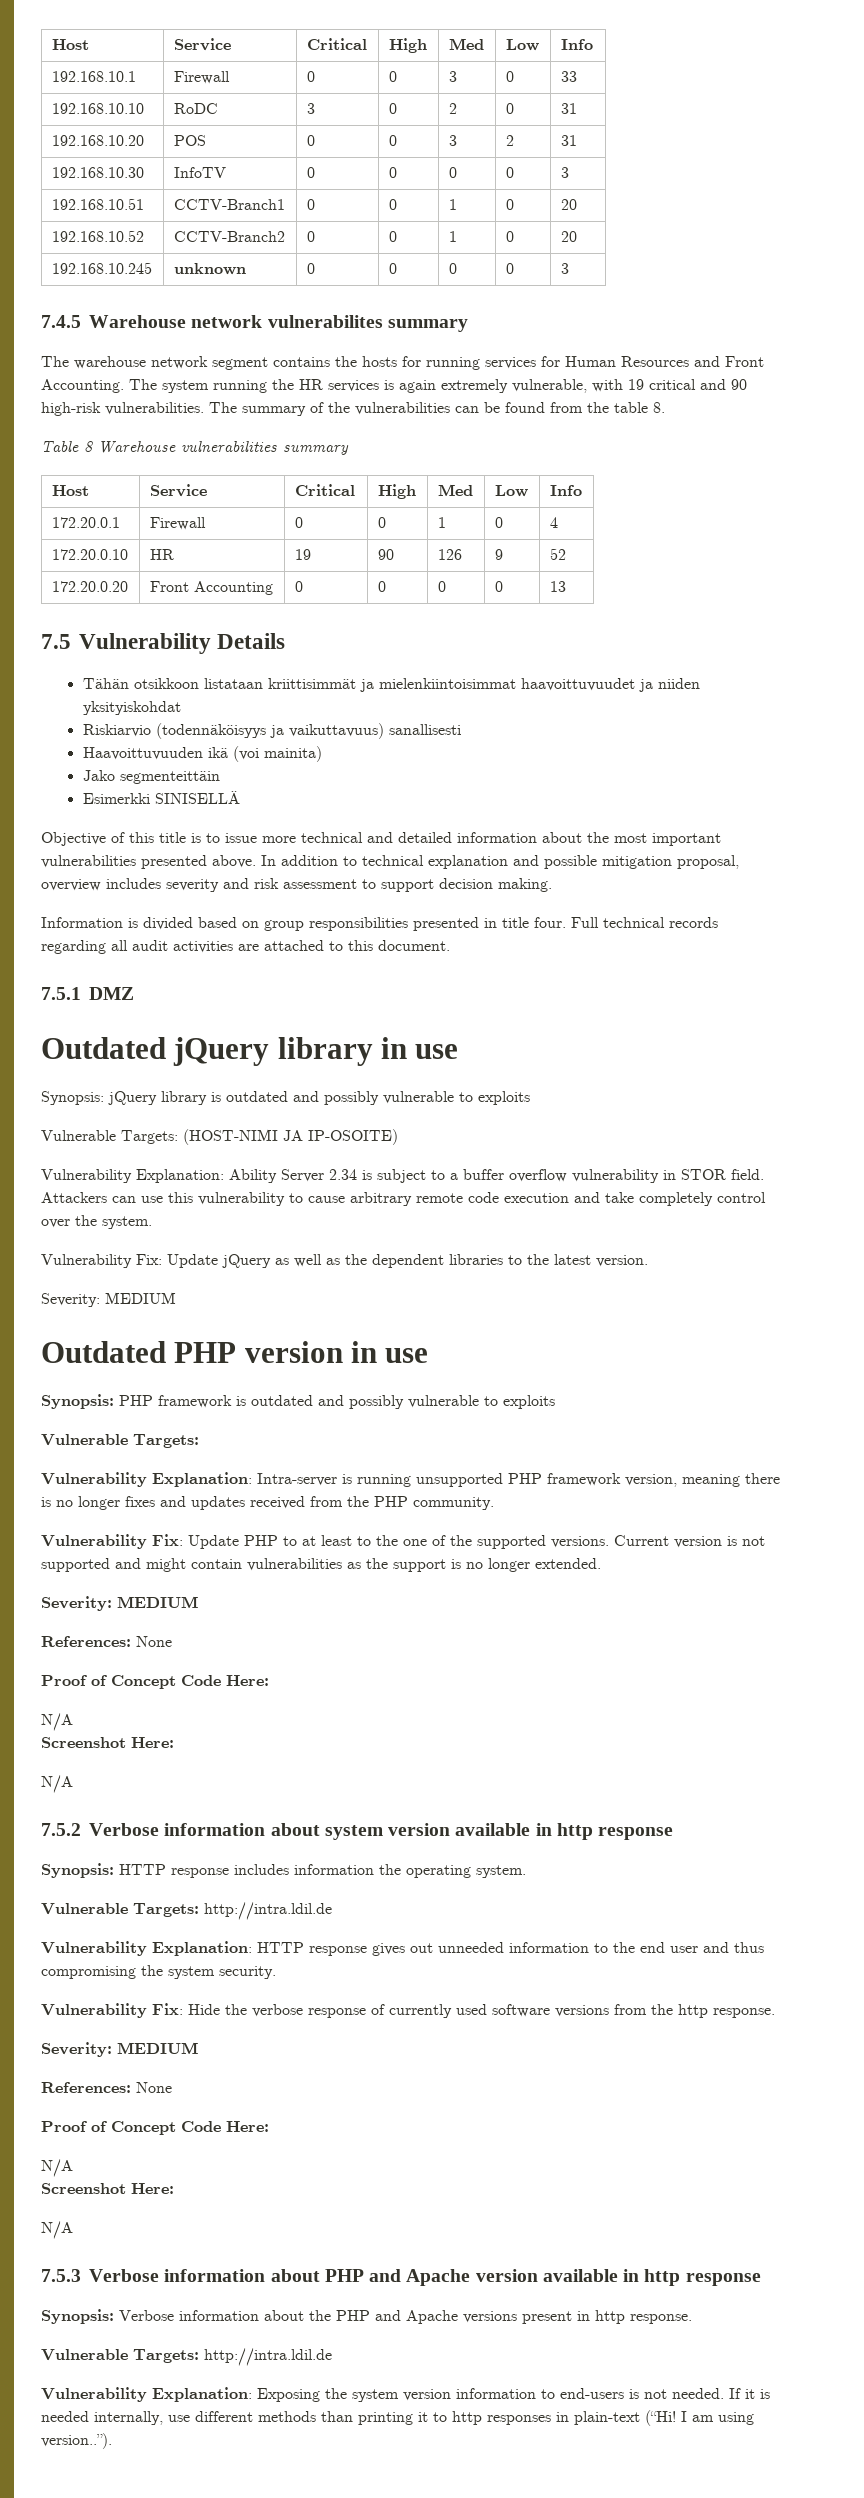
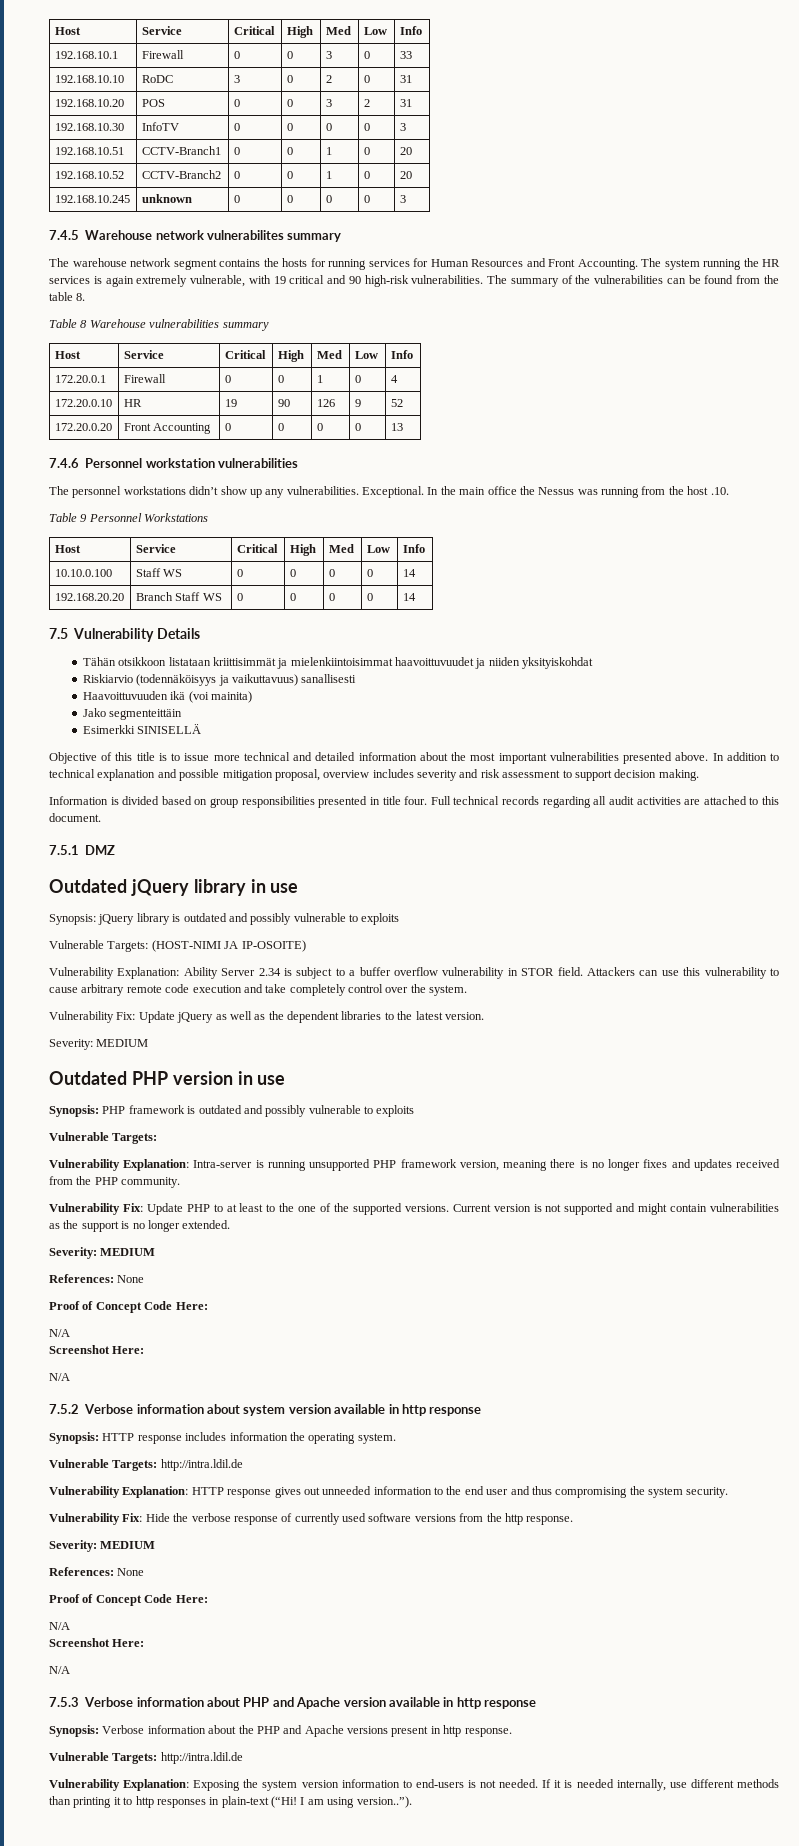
(566, 586) none -> [49,458,298,468] [49,486,729,498] [49,513,209,522] [54,545,81,553] [135,544,176,553] [236,544,278,553] [289,544,316,556] [328,544,354,553] [366,545,390,553] [402,544,425,553] [54,569,112,577] [135,568,183,577] [236,569,243,577] [289,569,296,577] [328,569,335,577] [366,569,373,577] [402,569,416,577] [54,593,124,601] [135,592,222,601] [236,593,243,601] [289,593,296,601] [328,593,335,601] [366,593,373,601] [402,593,416,601] // 7.4.6 Personnel workstation vulnerabilities // The personnel workstations didn’t show up any vulnerabilities. Exceptional. In the main office the Nessus was running from the host .10. // Table 9 Personnel Workstations // Host | Service | Critical | High | Med | Low | Info // 10.10.0.100 | Staff WS | 0 | 0 | 0 | 0 | 14 // 192.168.20.20 | Branch Staff WS | 0 | 0 | 0 | 0 | 14

